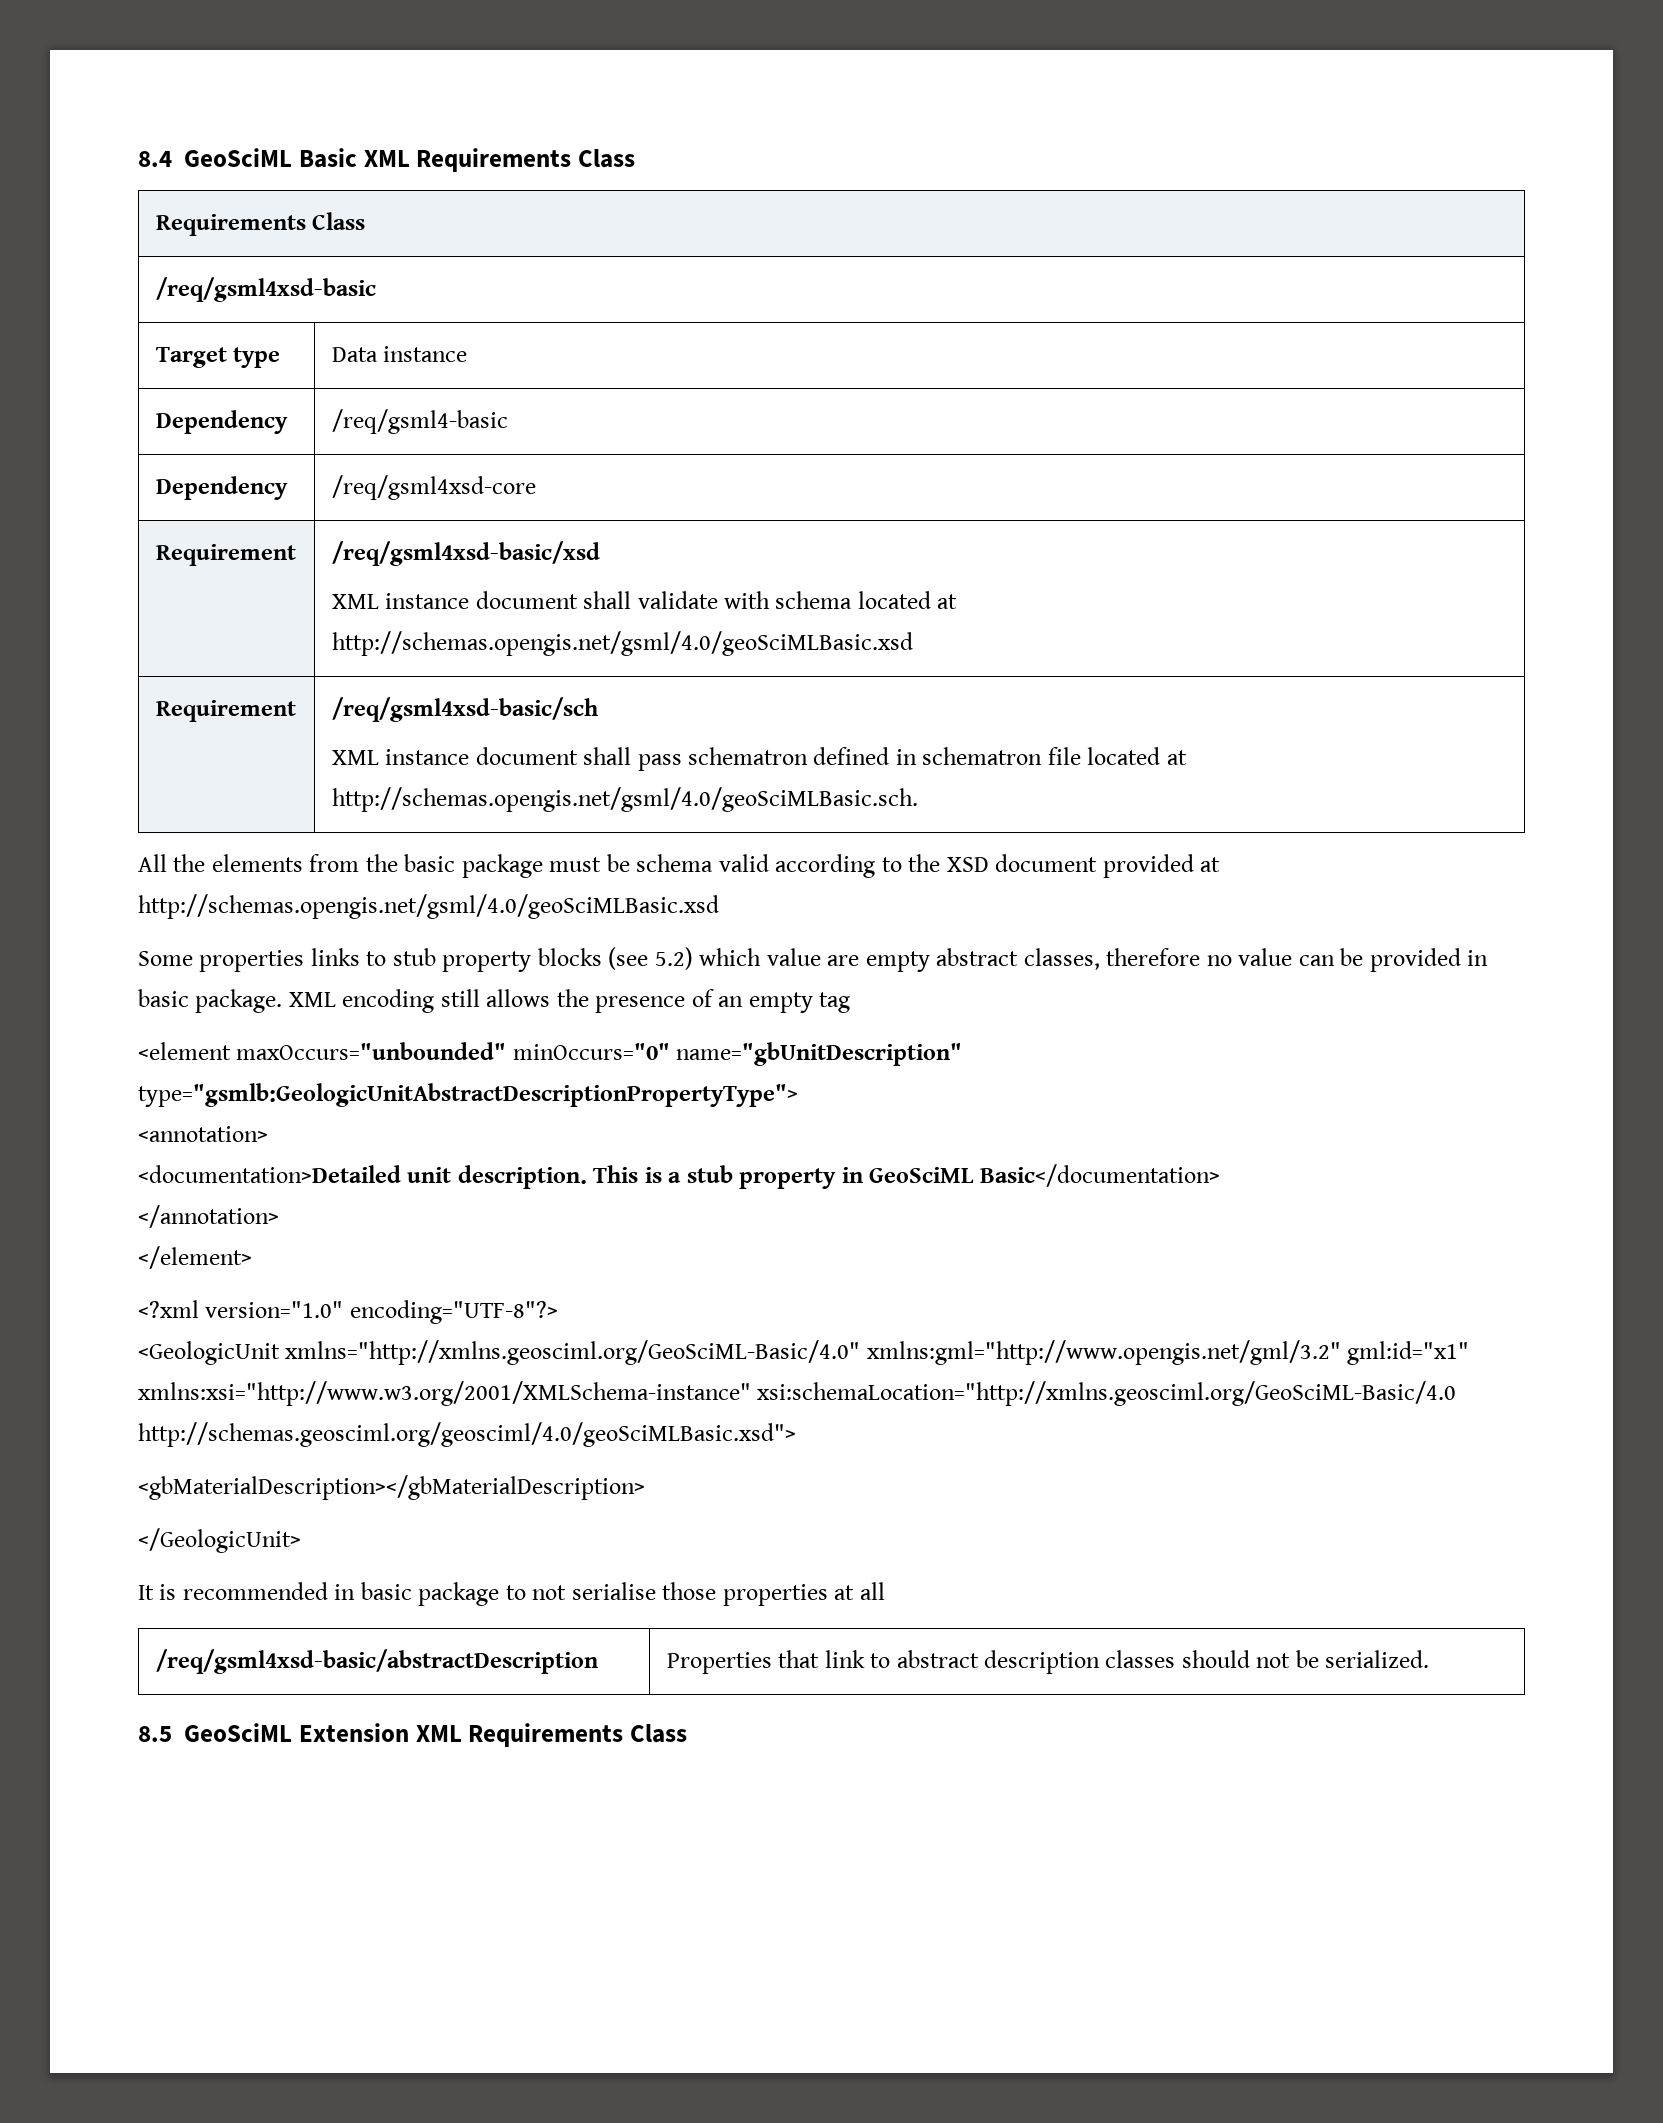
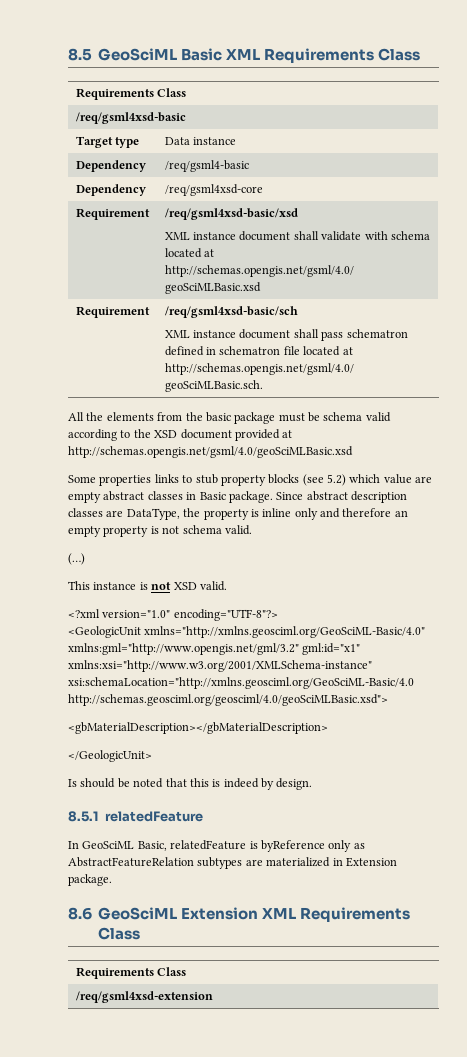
[138,151,172,167] 8.4 -> [68,48,92,61] 8.5
[1023,948,1489,972] [138,989,851,1013] [138,1042,963,1066] [138,1083,798,1107] [138,1126,268,1142] [138,1164,1220,1189] [138,1205,279,1228] [138,1246,252,1269] classes, therefore no value can be provided in basic package. XML encoding still allows the presence of an empty tag // <element maxOccurs="unbounded" minOccurs="0" name="gbUnitDescription" type="gsmlb:GeologicUnitAbstractDescriptionPropertyType"> // <annotation> // <documentation>Detailed unit description. This is a stub property in GeoSciML Basic</documentation> // </annotation> // </element> -> [147,491,407,503] [68,508,408,520] [68,525,252,537] [68,553,85,565] [68,581,227,591] classes in Basic package. Since abstract description classes are DataType, the property is inline only and therefore an empty property is not schema valid. // (…) // This instance is not XSD valid.
[138,1582,885,1606] [155,1649,598,1674] [666,1650,1430,1674] [138,1726,172,1742] It is recommended in basic package to not serialise those properties at all // /req/gsml4xsd-basic/abstractDescription | Properties that link to abstract description classes should not be serialized. // 8.5 -> [68,778,313,790] [68,811,204,822] [68,840,365,852] [68,857,397,869] [68,874,112,886] [68,907,92,920] Is should be noted that this is indeed by design. // 8.5.1 relatedFeature // In GeoSciML Basic, relatedFeature is byReference only as AbstractFeatureRelation subtypes are materialized in Extension package. // 8.6
(687, 1733) none -> [75,967,187,979] [75,991,213,1003] // Requirements Class // /req/gsml4xsd-extension

